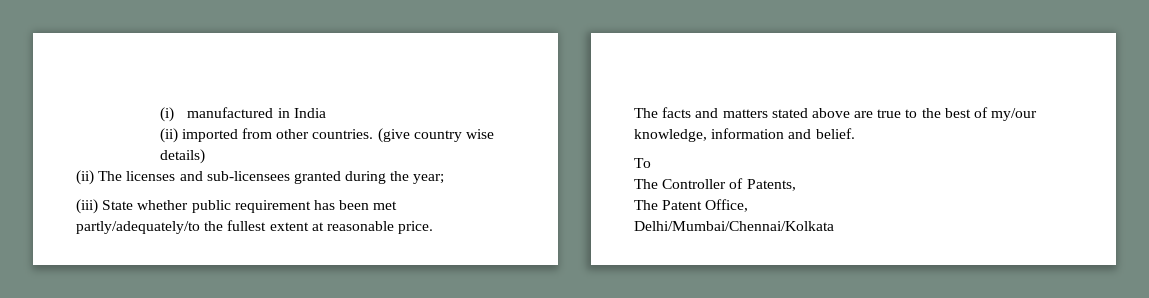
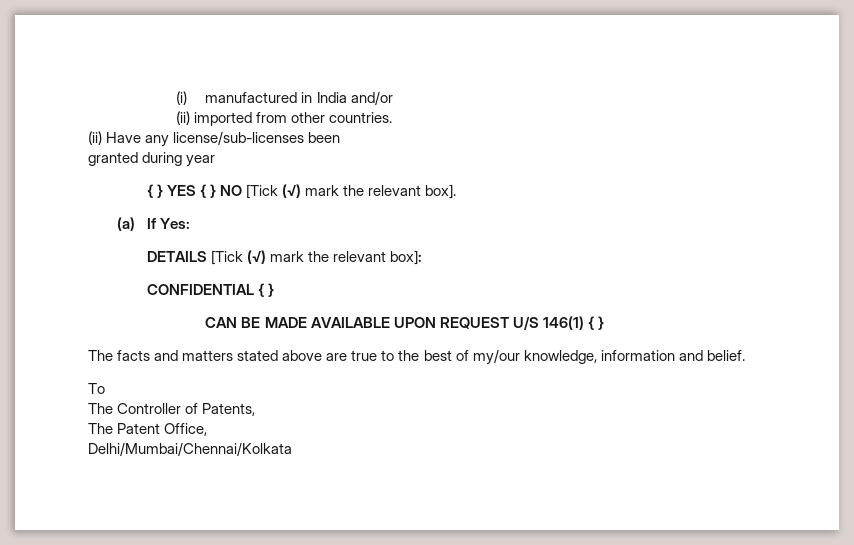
(326, 113) none -> [350,91,393,105] and/or
[377,128,494,143] [159,149,205,164] [76,170,445,185] [76,199,398,214] [76,220,434,234] (give country wise details) // (ii) The licenses and sub-licensees granted during the year; // (iii) State whether public requirement has been met partly/adequately/to the fullest extent at reasonable price. -> [88,131,341,147] [88,152,216,167] [146,184,457,199] [117,217,190,231] [146,250,423,265] [146,283,274,297] [205,316,604,330] // (ii) Have any license/sub-licenses been // granted during year // { } YES { } NO [Tick (√) mark the relevant box]. // (a) If Yes: // DETAILS [Tick (√) mark the relevant box]: // CONFIDENTIAL { } // CAN BE MADE AVAILABLE UPON REQUEST U/S 146(1) { }

